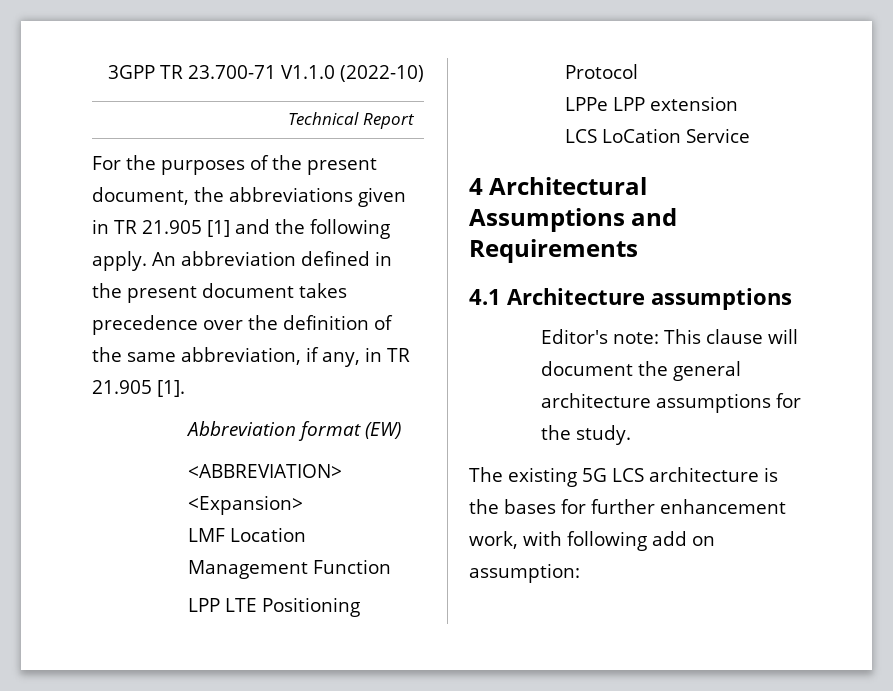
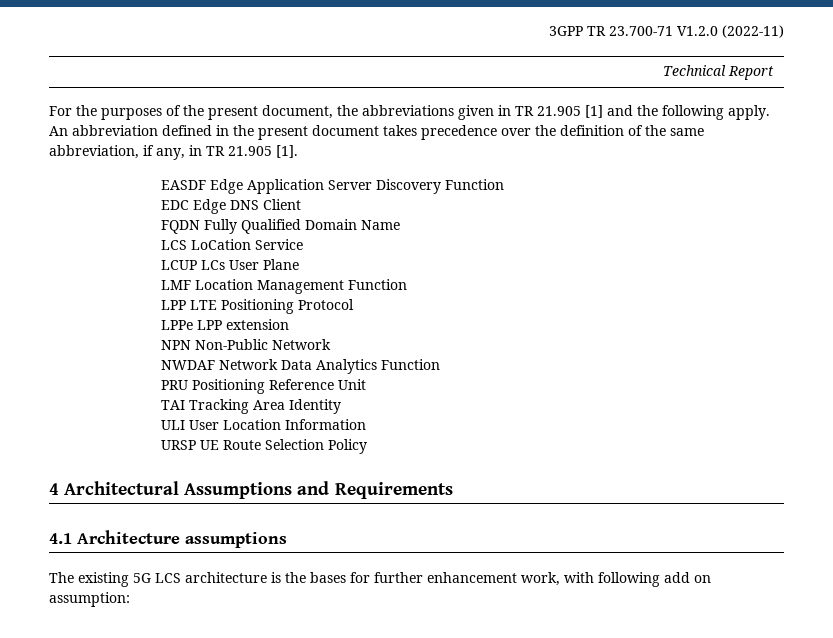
[281,65,424,82] V1.1.0 (2022-10) -> [677,25,784,38] V1.2.0 (2022-11)
[185,421,401,441] [187,464,342,478] [187,495,303,515] Abbreviation format (EW) // <ABBREVIATION> <Expansion> -> [160,179,504,194] [160,199,301,214] [160,219,400,234] [160,239,303,250] [160,259,299,270] EASDF Edge Application Server Discovery Function // EDC Edge DNS Client // FQDN Fully Qualified Domain Name // LCS LoCation Service // LCUP LCs User Plane
[564,128,750,143] LCS LoCation Service -> [160,339,331,350] [160,359,440,374] [160,379,366,394] [160,399,341,414] [160,419,366,430] [160,439,367,454] NPN Non-Public Network // NWDAF Network Data Analytics Function // PRU Positioning Reference Unit // TAI Tracking Area Identity // ULI User Location Information // URSP UE Route Selection Policy
[540,329,798,344] [540,361,741,381] [540,393,801,413] [540,425,631,445] // Editor's note: This clause will document the general architecture assumptions for the study. -> (287, 540) none

